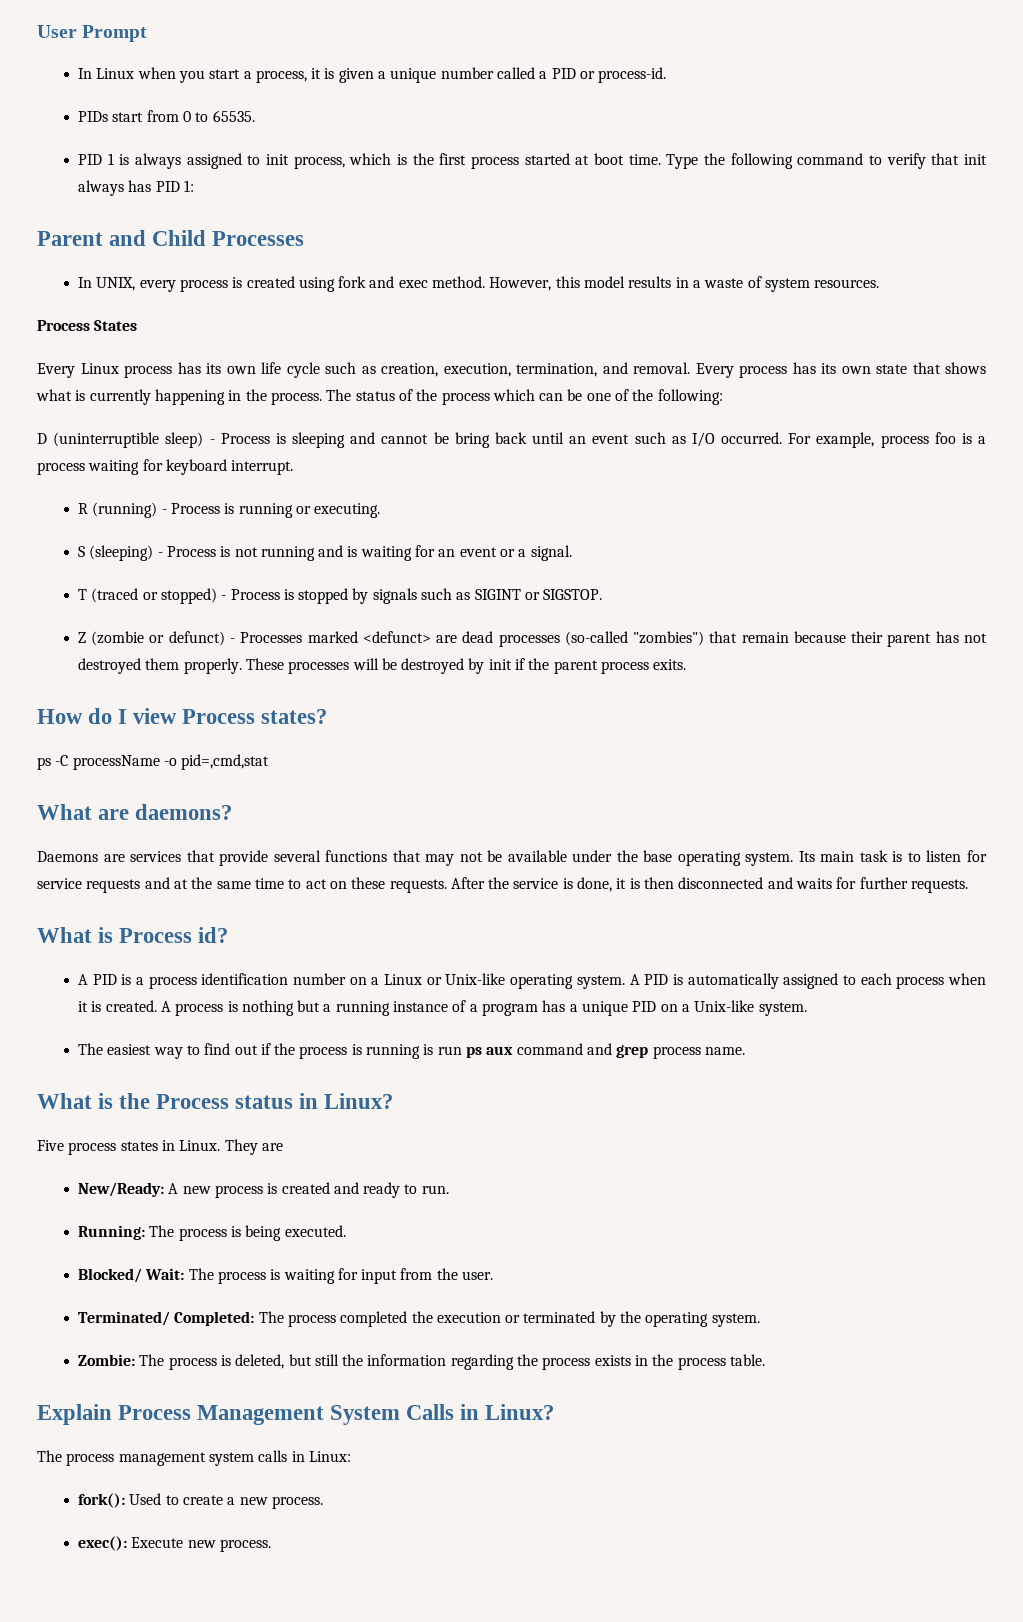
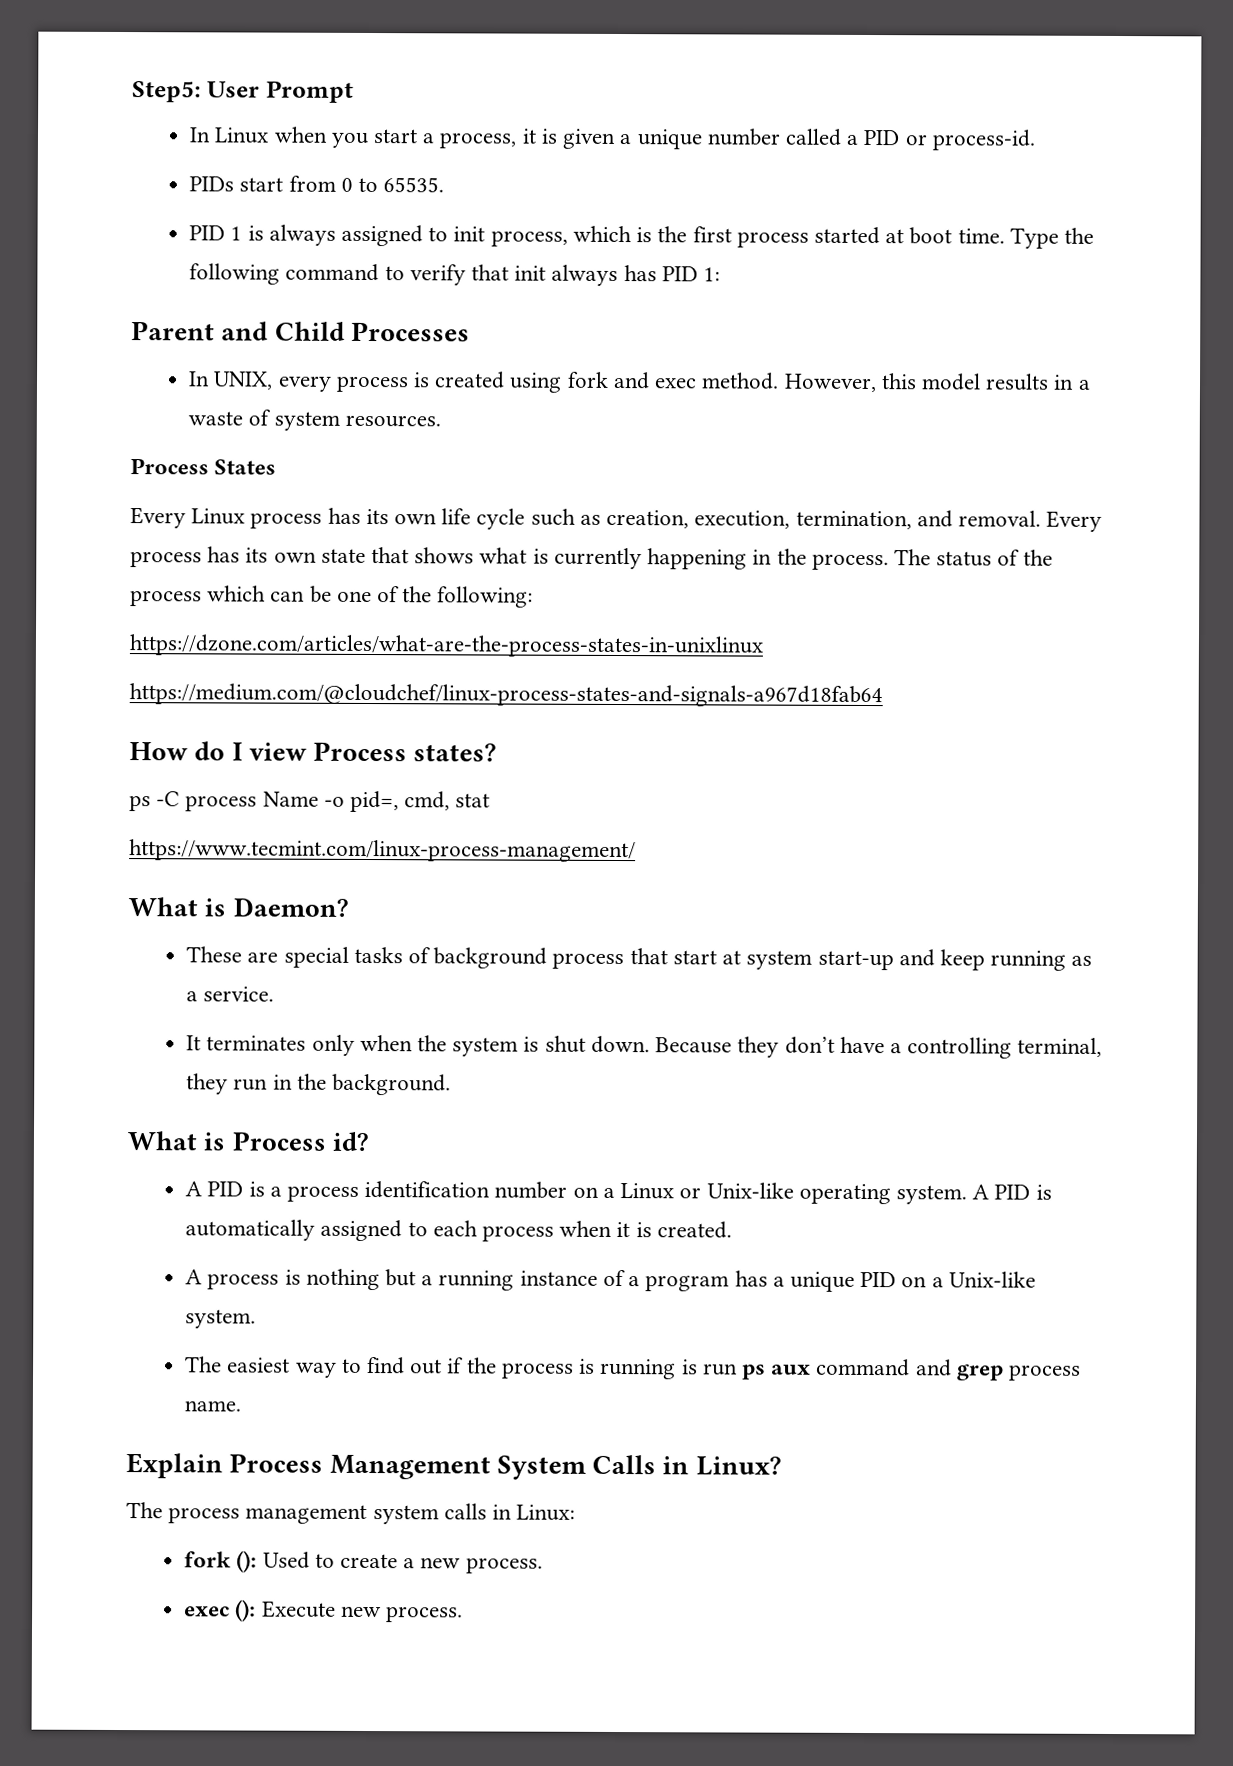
(37, 31) none -> [132,81,201,103] Step5:
[37,432,986,448] [37,459,294,475] [77,502,381,518] [77,545,572,561] [77,588,603,604] [77,631,988,647] [77,658,687,674] D (uninterruptible sleep) - Process is sleeping and cannot be bring back until an event such as I/O occurred. For example, process foo is a process waiting for keyboard interrupt. // R (running) - Process is running or executing. // S (sleeping) - Process is not running and is waiting for an event or a signal. // T (traced or stopped) - Process is stopped by signals such as SIGINT or SIGSTOP. // Z (zombie or defunct) - Processes marked <defunct> are dead processes (so-called "zombies") that remain because their parent has not destroyed them properly. These processes will be destroyed by init if the parent process exits. -> [129,634,763,658] [129,683,883,708] https://dzone.com/articles/what-are-the-process-states-in-unixlinux // https://medium.com/@cloudchef/linux-process-states-and-signals-a967d18fab64
[72,754,270,770] [37,804,233,820] [37,850,987,866] [37,877,969,893] processName -o pid=,cmd,stat // What are daemons? // Daemons are services that provide several functions that may not be available under the base operating system. Its main task is to listen for service requests and at the same time to act on these requests. After the service is done, it is then disconnected and waits for further requests. -> [185,790,491,813] [129,839,636,863] [128,897,349,917] [186,946,1093,971] [186,986,275,1002] [186,1034,1103,1059] [186,1073,452,1096] process Name -o pid=, cmd, stat // https://www.tecmint.com/linux-process-management/ // What is Daemon? // These are special tasks of background process that start at system start-up and keep running as a service. // It terminates only when the system is shut down. Because they don’t have a controlling terminal, they run in the background.
(157, 1006) none -> (732, 1230) //
[37,1093,394,1109] [37,1139,283,1155] [77,1182,449,1198] [77,1225,346,1241] [77,1268,494,1284] [77,1311,760,1327] [77,1354,766,1370] // What is the Process status in Linux? // Five process states in Linux. They are // New/Ready: A new process is created and ready to run. // Running: The process is being executed. // Blocked/ Wait: The process is waiting for input from the user. // Terminated/ Completed: The process completed the execution or terminated by the operating system. // Zombie: The process is deleted, but still the information regarding the process exists in the process table. -> (242, 1406) none
[77,1493,125,1508] fork(): -> [184,1550,258,1573] fork ():
[77,1536,127,1551] exec(): -> [184,1599,257,1622] exec ():

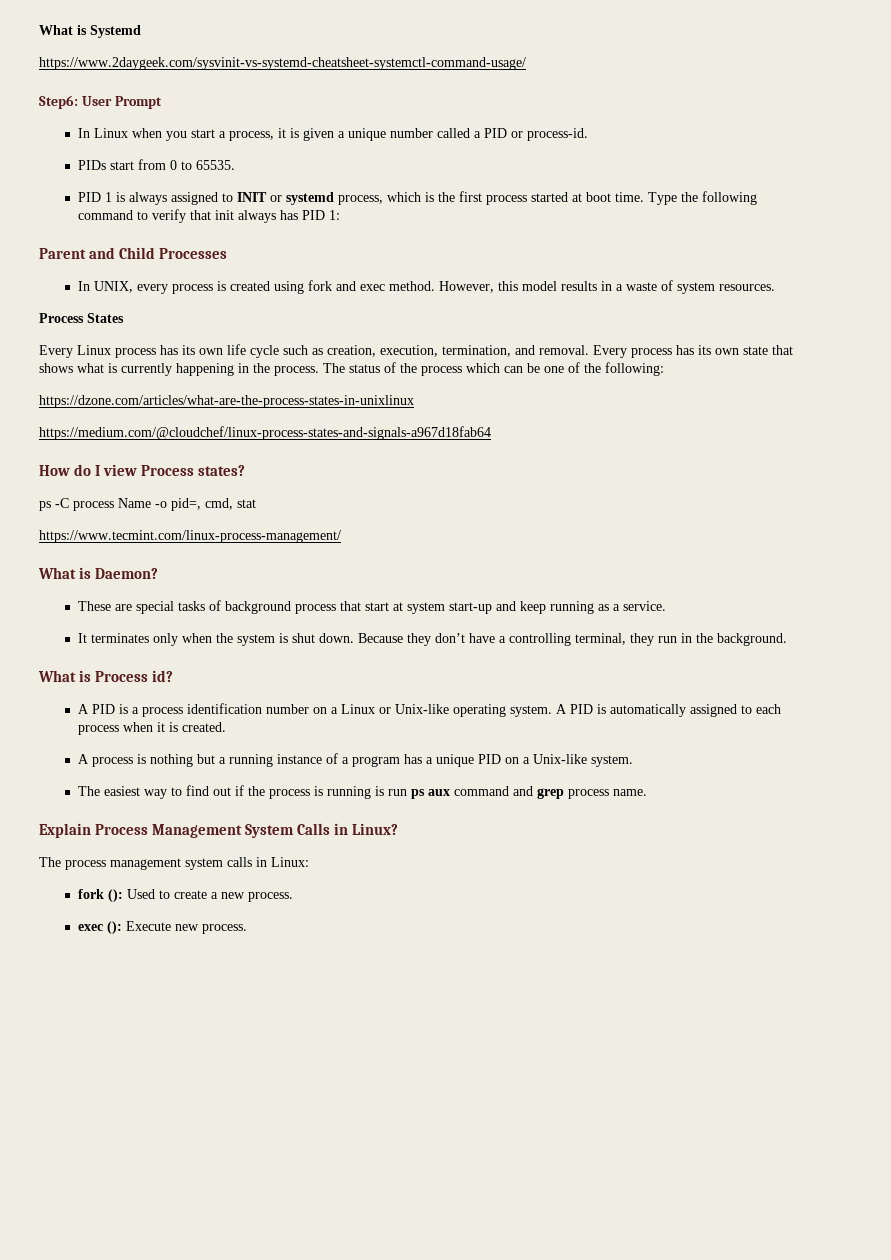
[132,81,201,103] Step5: -> [39,25,141,38] [39,57,526,70] [39,95,78,109] What is Systemd // https://www.2daygeek.com/sysvinit-vs-systemd-cheatsheet-systemctl-command-usage/ // Step6:
[453,226,486,242] init -> [236,192,334,205] INIT or systemd

